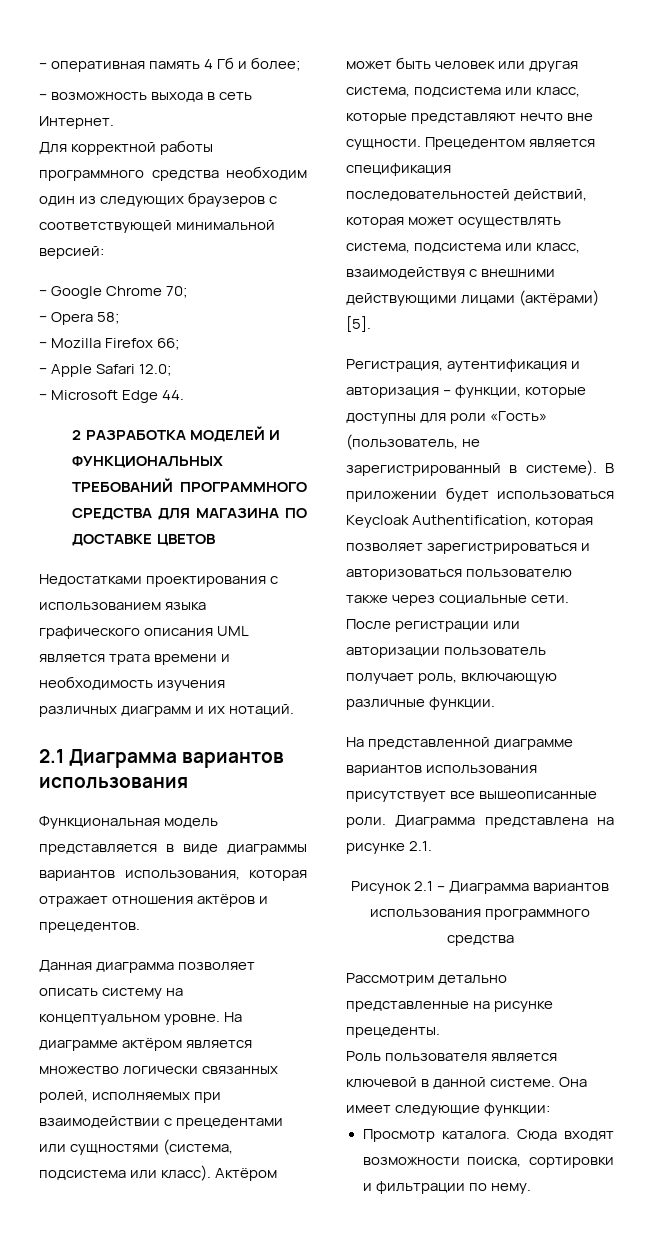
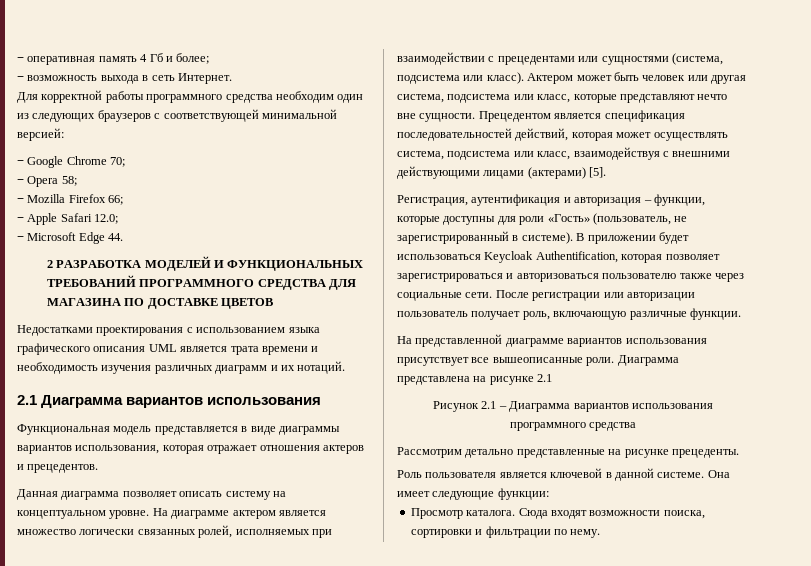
[197,894,256,907] актёров -> [322,445,364,454] актеров
[122,1038,183,1051] актёром -> [232,510,276,519] актером
[215,1168,278,1181] Актёром -> [527,73,574,84] Актером
[519,290,600,306] (актёрами) -> [527,167,586,179] (актерами)
[409,841,433,851] 2.1. -> [537,374,553,382] 2.1

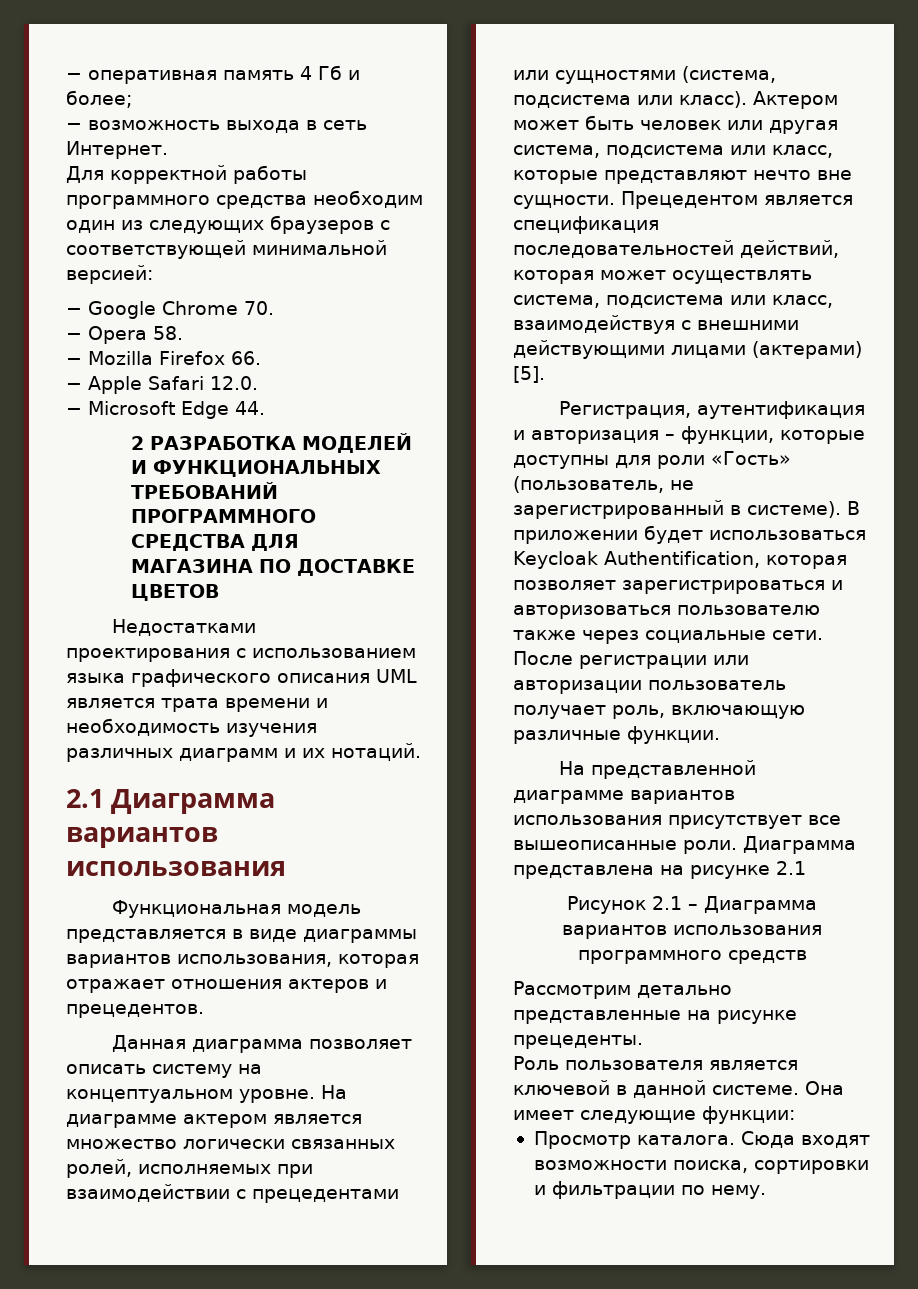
[110,157,126,167] 70; -> [244,301,274,315] 70.
[61,176,77,186] 58; -> [153,326,183,340] 58.
[108,195,124,205] 66; -> [230,351,261,365] 66.
[94,214,119,224] 12.0; -> [210,376,258,390] 12.0.
[589,422,637,431] средства -> [727,950,807,964] средств

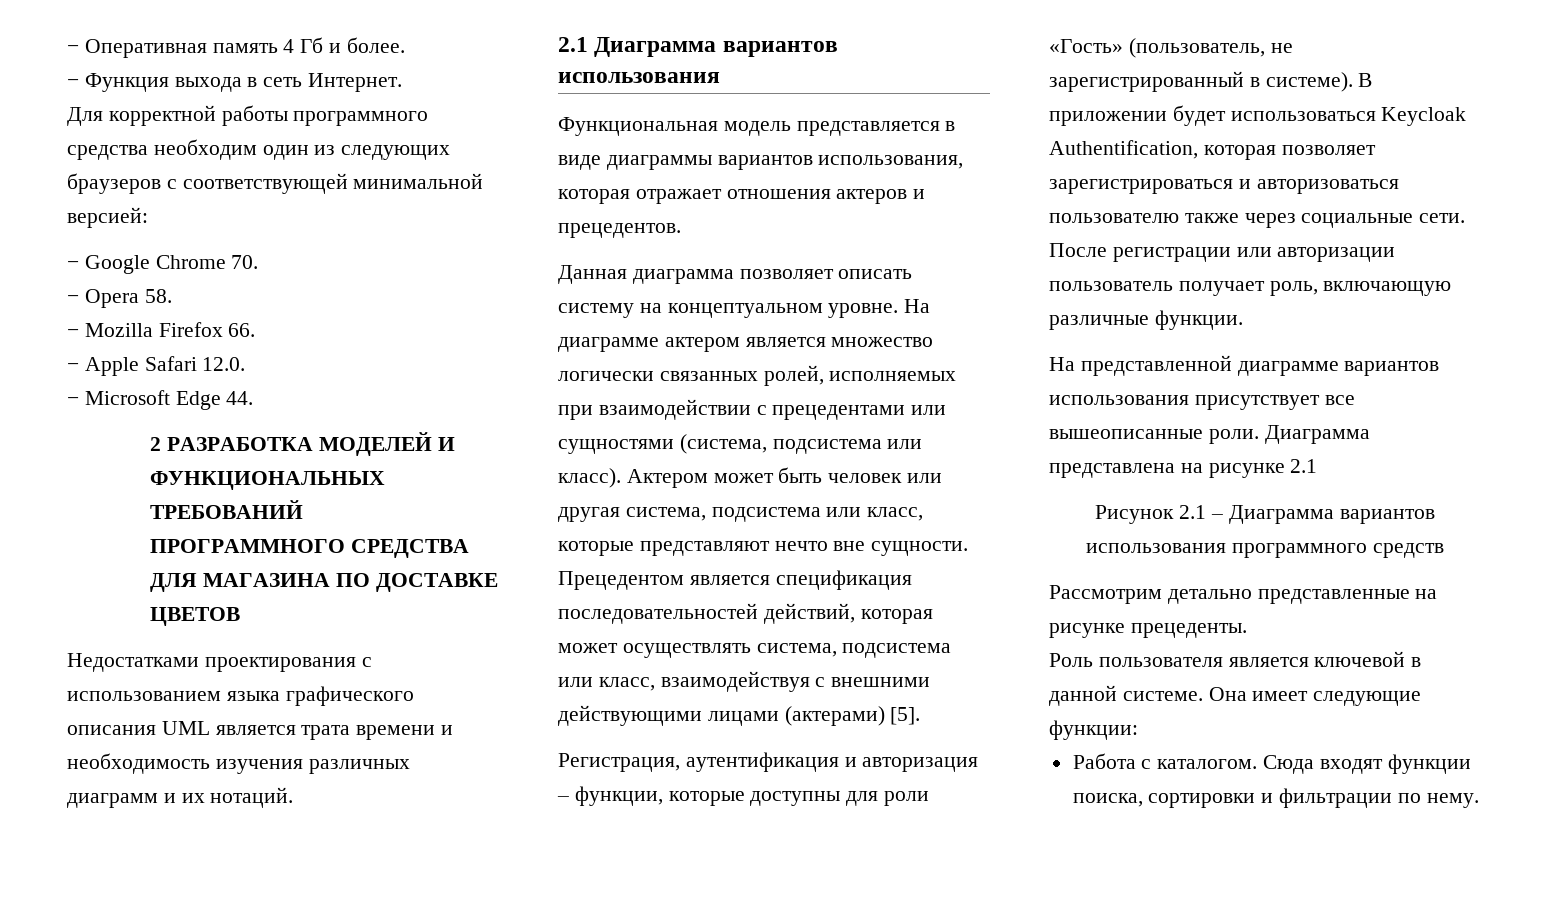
[66,70,217,84] − оперативная -> [67,39,207,58] − Оперативная
[66,90,132,108] [66,120,220,130] более; // − возможность -> [346,37,405,53] [67,73,169,92] более. // − Функция
[533,1131,735,1149] Просмотр каталога. -> [1072,753,1258,769] Работа с каталогом.
[533,1160,667,1170] возможности -> [1387,754,1471,774] функции

